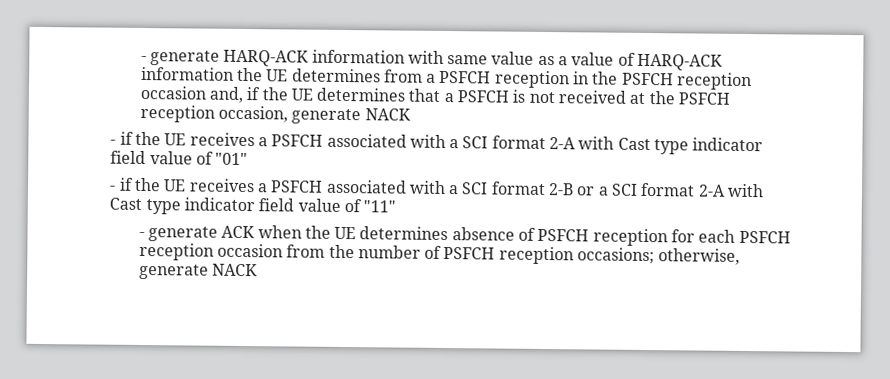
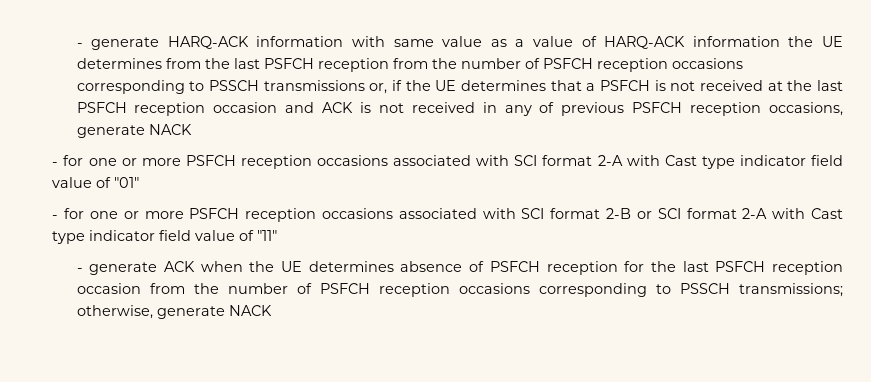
[426,70,753,91] [139,85,244,103] a PSFCH reception in the PSFCH reception occasion and, -> [204,58,743,72] [76,80,388,94] the last PSFCH reception from the number of PSFCH reception occasions corresponding to PSSCH transmissions or,
[678,92,731,105] [139,104,411,125] [110,131,460,149] PSFCH reception occasion, generate NACK // - if the UE receives a PSFCH associated with a -> [816,80,843,91] [76,102,843,116] [76,124,192,138] [52,155,510,169] last PSFCH reception occasion and ACK is not received in any of previous PSFCH reception occasions, generate NACK // - for one or more PSFCH reception occasions associated with
[118,177,460,195] if the UE receives a PSFCH associated with a -> [64,208,516,222] for one or more PSFCH reception occasions associated with
[597,186,609,196] a -> (652, 215) none
[698,229,736,243] each -> [650,261,709,272] the last
[577,247,656,265] occasions; -> [458,283,843,297] occasions corresponding to PSSCH transmissions;

